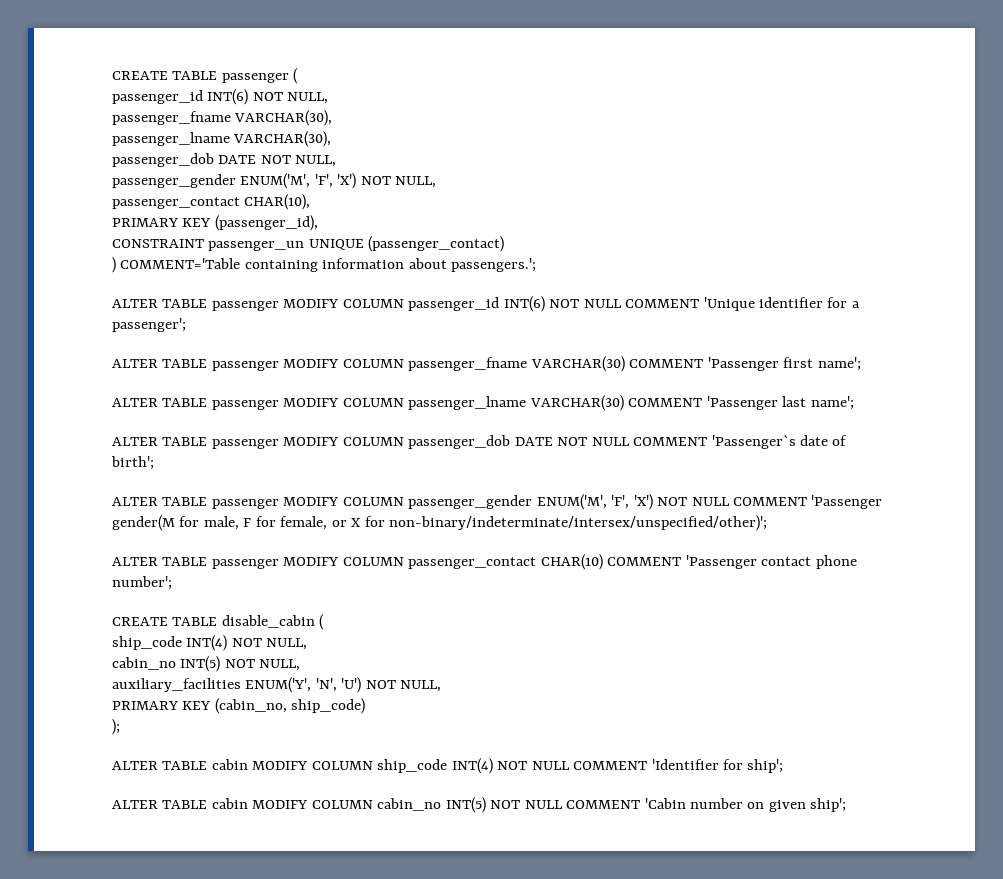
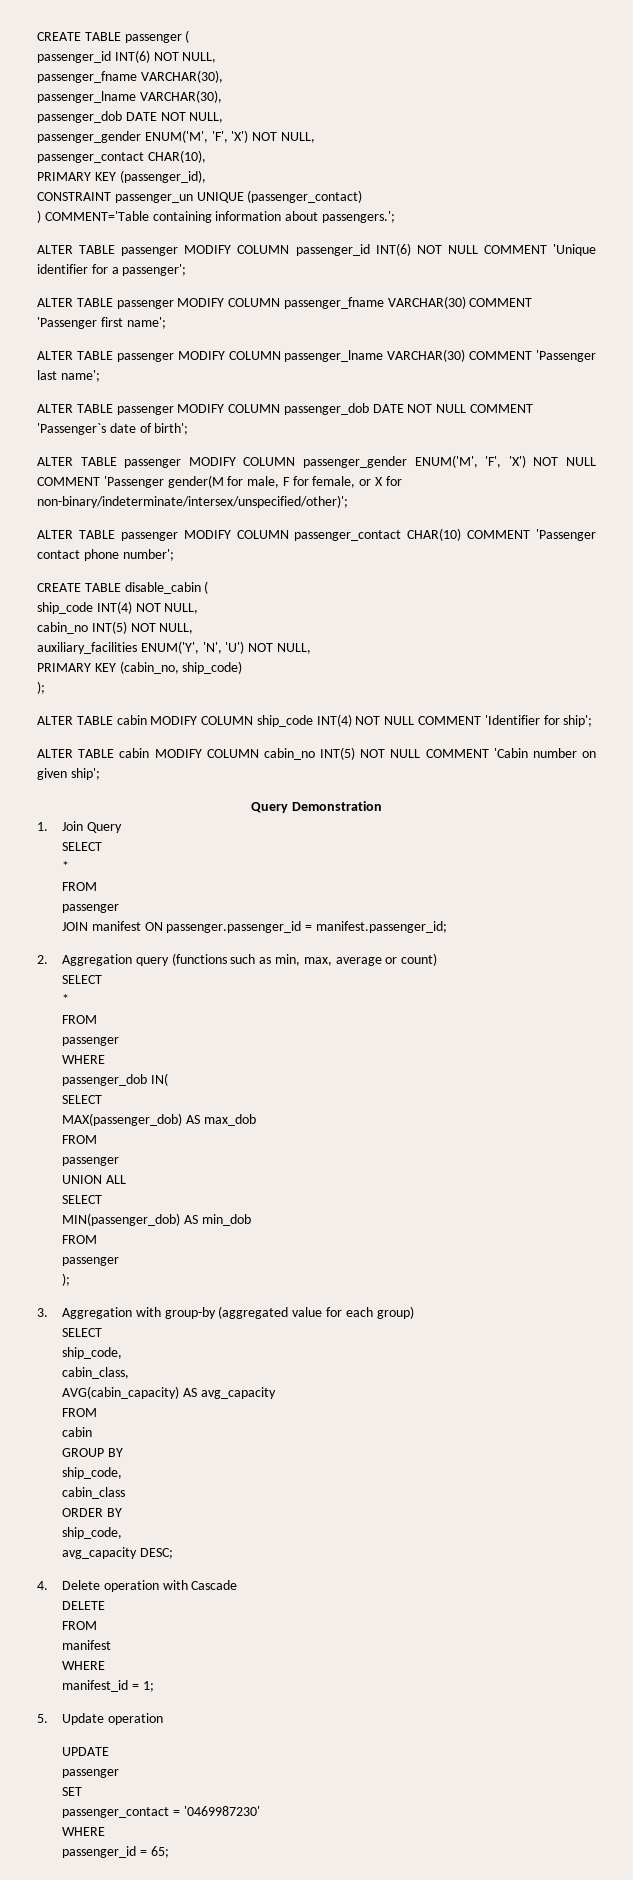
(847, 805) none -> [251,801,382,813] [37,821,122,833] [62,842,103,851] [62,861,70,871] [62,882,98,891] [62,904,120,913] [62,921,447,933] [37,953,438,966] [62,975,103,984] [62,994,70,1004] [62,1015,98,1024] [62,1037,120,1046] [62,1055,106,1064] [62,1073,168,1086] [62,1095,103,1104] [62,1113,256,1126] [62,1135,98,1144] [62,1157,120,1166] [62,1175,126,1184] [62,1195,103,1204] [62,1213,251,1226] [62,1235,98,1244] [62,1257,120,1266] [62,1273,71,1286] [37,1306,414,1319] [62,1328,103,1337] [62,1347,123,1359] [62,1367,130,1379] [62,1386,276,1399] [62,1408,98,1417] [62,1427,93,1437] [62,1448,123,1457] [62,1467,123,1479] [62,1487,126,1499] [62,1508,122,1517] [62,1527,123,1539] [62,1547,173,1559] [37,1580,238,1592] [62,1601,106,1610] [62,1621,98,1630] [62,1640,112,1650] [62,1661,106,1670] [62,1680,154,1692] [37,1713,163,1725] [62,1747,110,1756] [62,1769,120,1778] [62,1787,83,1796] [62,1806,260,1818] [62,1827,106,1836] [62,1846,169,1858] // Query Demonstration // 1. Join Query // SELECT // * // FROM // passenger // JOIN manifest ON passenger.passenger_id = manifest.passenger_id; // 2. Aggregation query (functions such as min, max, average or count) // SELECT // * // FROM // passenger // WHERE // passenger_dob IN( // SELECT // MAX(passenger_dob) AS max_dob // FROM // passenger // UNION ALL // SELECT // MIN(passenger_dob) AS min_dob // FROM // passenger // ); // 3. Aggregation with group-by (aggregated value for each group) // SELECT // ship_code, // cabin_class, // AVG(cabin_capacity) AS avg_capacity // FROM // cabin // GROUP BY // ship_code, // cabin_class // ORDER BY // ship_code, // avg_capacity DESC; // 4. Delete operation with Cascade // DELETE // FROM // manifest // WHERE // manifest_id = 1; // 5. Update operation // UPDATE // passenger // SET // passenger_contact = '0469987230' // WHERE // passenger_id = 65;

